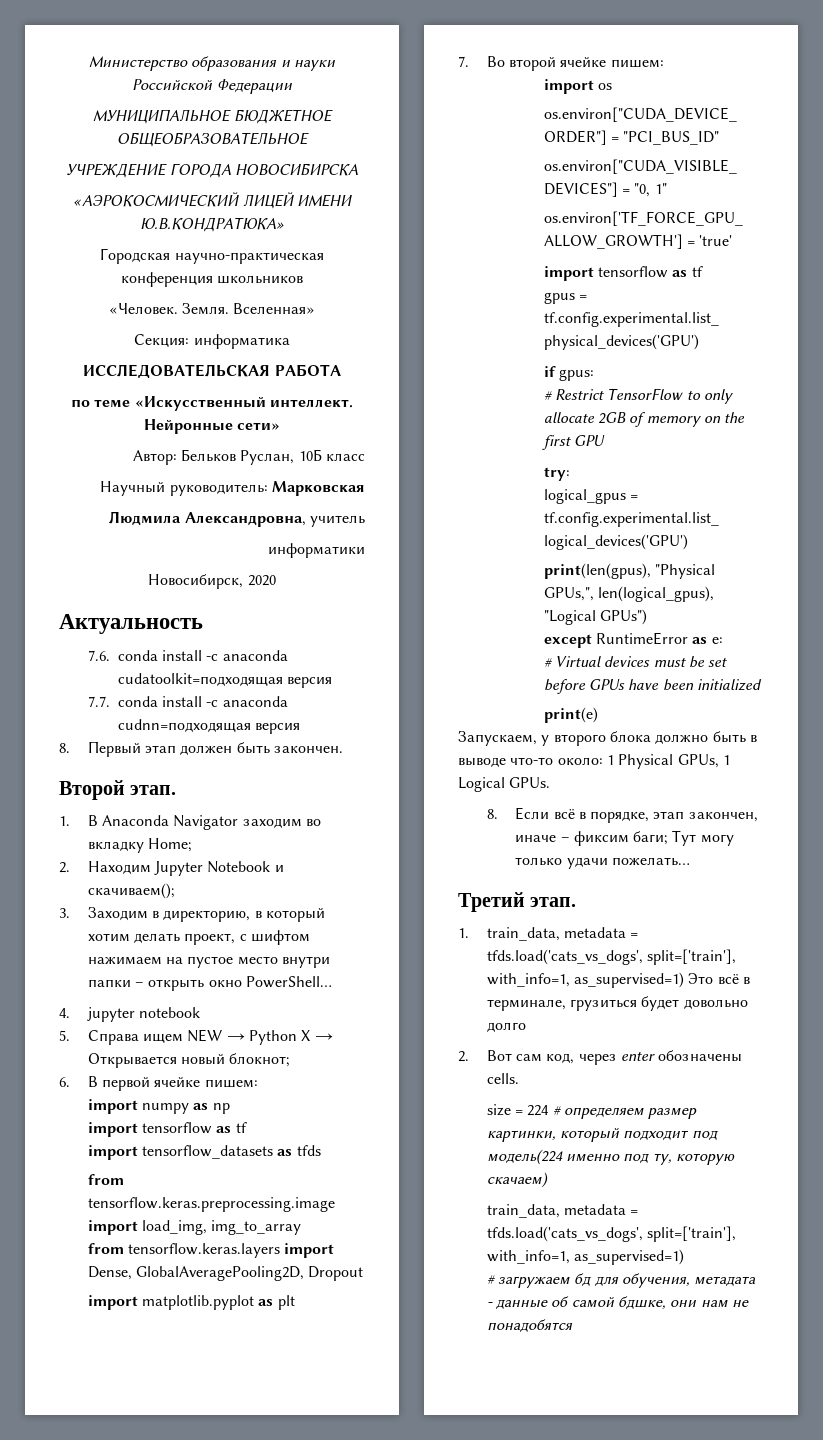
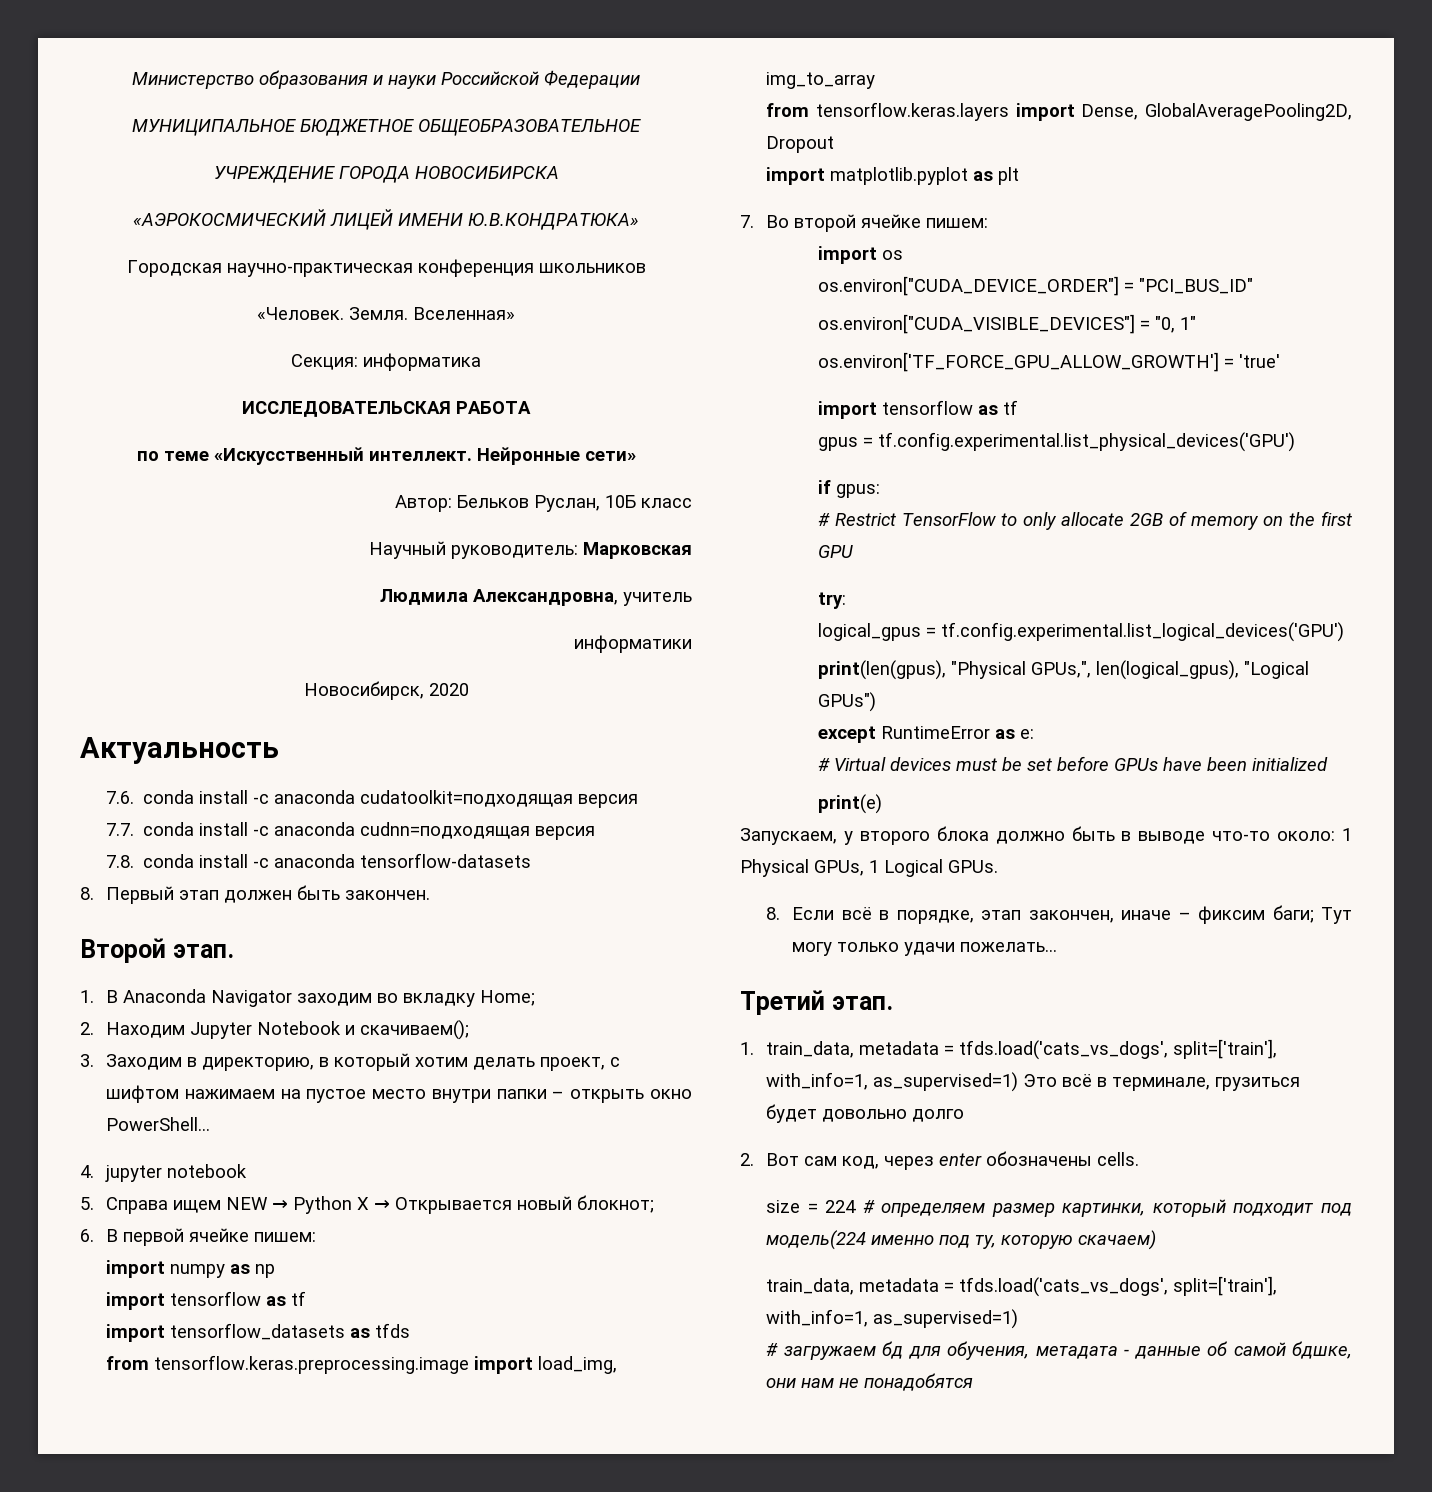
(300, 728) none -> [106,853,532,868] // 7.8. conda install -c anaconda tensorflow-datasets

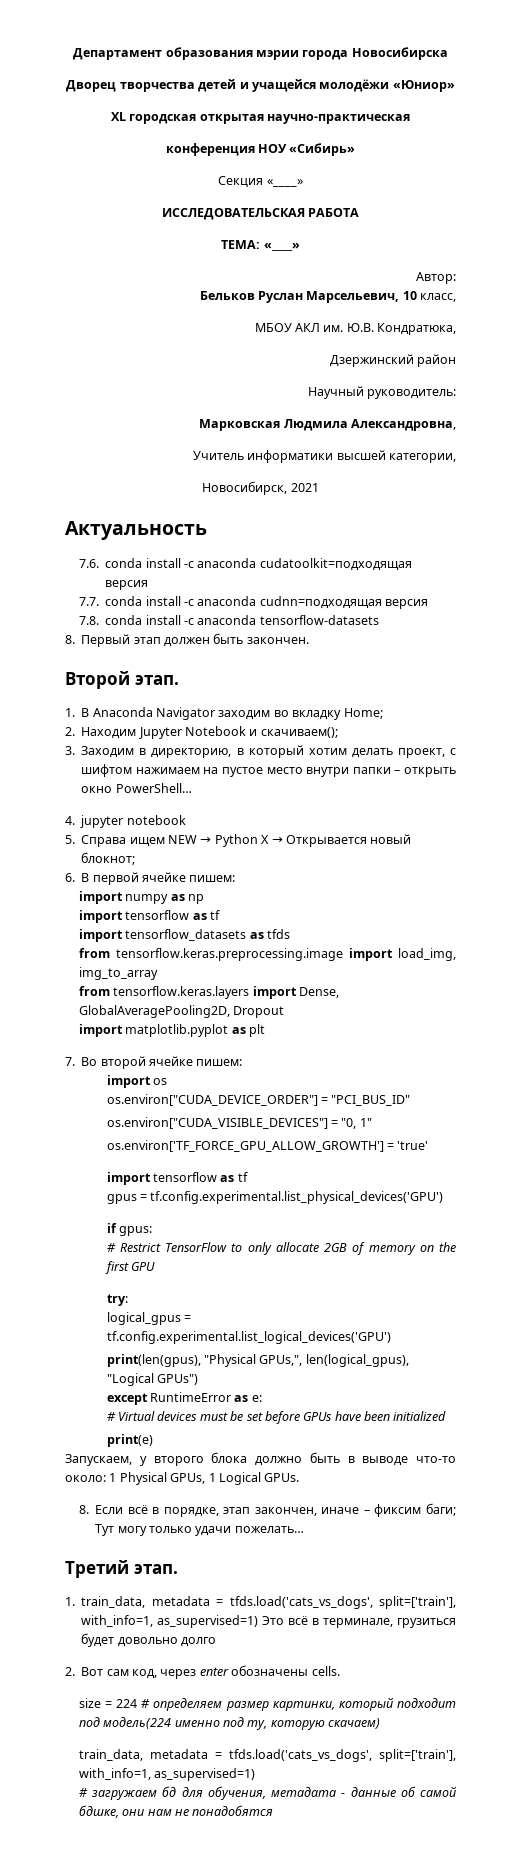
[132,70,640,89] [132,119,641,136] [213,166,559,183] [133,209,639,230] [126,259,646,277] [257,307,515,320] [291,353,481,371] [242,401,531,417] [136,447,636,465] [395,495,692,512] Министерство образования и науки Российской Федерации // МУНИЦИПАЛЬНОЕ БЮДЖЕТНОЕ ОБЩЕОБРАЗОВАТЕЛЬНОЕ // УЧРЕЖДЕНИЕ ГОРОДА НОВОСИБИРСКА // «АЭРОКОСМИЧЕСКИЙ ЛИЦЕЙ ИМЕНИ Ю.В.КОНДРАТЮКА» // Городская научно-практическая конференция школьников // «Человек. Земля. Вселенная» // Секция: информатика // ИССЛЕДОВАТЕЛЬСКАЯ РАБОТА // по теме «Искусственный интеллект. Нейронные сети» // Автор: Бельков Руслан, 10Б класс -> [73,47,448,60] [66,79,455,92] [110,112,411,124] [165,143,356,156] [218,176,303,188] [161,208,360,220] [221,240,300,251] [416,272,456,284] [199,291,456,303] [254,323,456,335] [329,354,456,367] Департамент образования мэрии города Новосибирска // Дворец творчества детей и учащейся молодёжи «Юниор» // XL городская открытая научно-практическая // конференция НОУ «Сибирь» // Секция «____» // ИССЛЕДОВАТЕЛЬСКАЯ РАБОТА // ТЕМА: «____» // Автор: // Бельков Руслан Марсельевич, 10 класс, // МБОУ АКЛ им. Ю.В. Кондратюка, // Дзержинский район
(578, 552) none -> (456, 394) //
(692, 550) // -> (281, 425) none
[623,592,692,606] учитель // -> [192,451,244,460] // Учитель
(692, 644) none -> [336,450,456,463] высшей категории,
[428,683,469,696] 2020 -> [290,483,319,492] 2021

